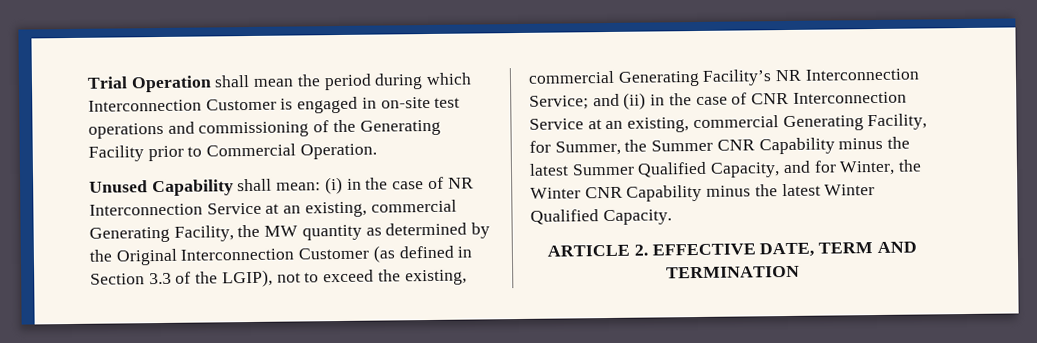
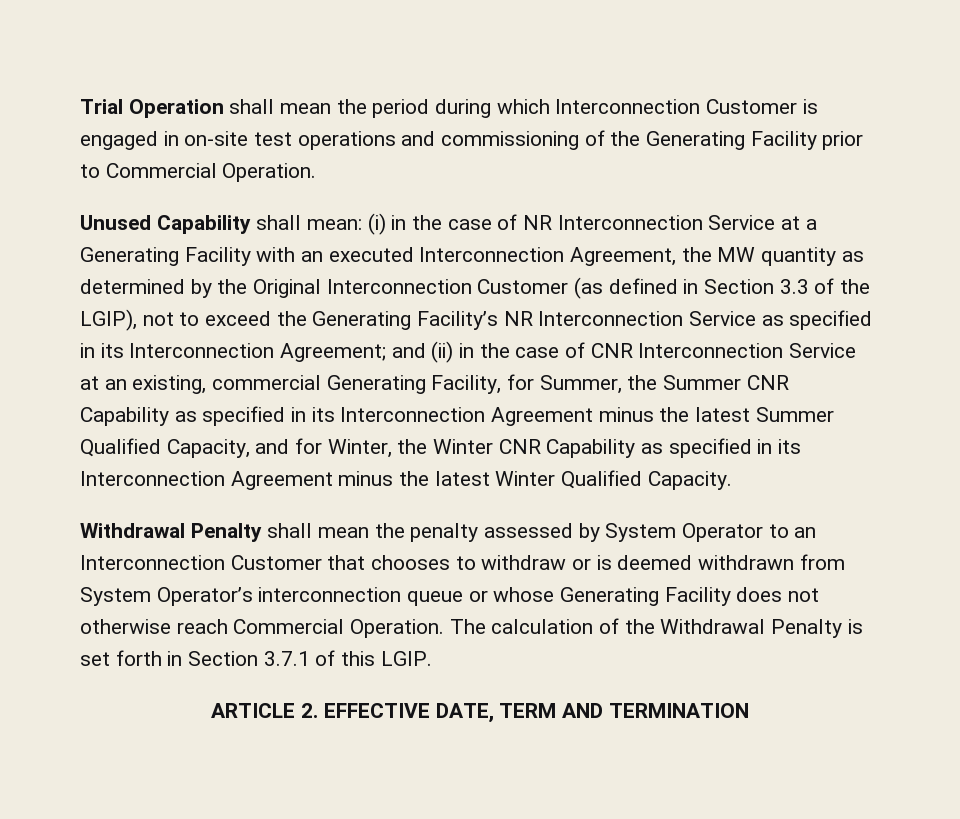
[283,199,457,218] [89,225,234,243] an existing, commercial Generating Facility, -> [805,219,817,230] [80,247,677,266] a Generating Facility with an executed Interconnection Agreement,
[404,269,467,286] [528,70,615,84] existing, commercial -> (307, 318) none
[529,95,589,110] Service; -> [689,310,873,330] [80,343,387,362] Service as specified in its Interconnection Agreement;
(835, 146) none -> [174,406,594,426] as specified in its Interconnection Agreement
(703, 193) none -> [641,438,802,458] [80,471,333,490] as specified in its Interconnection Agreement
(672, 217) none -> [80,523,817,542] [80,554,845,570] [80,587,820,606] [80,618,863,638] [80,650,432,666] // Withdrawal Penalty shall mean the penalty assessed by System Operator to an Interconnection Customer that chooses to withdraw or is deemed withdrawn from System Operator’s interconnection queue or whose Generating Facility does not otherwise reach Commercial Operation. The calculation of the Withdrawal Penalty is set forth in Section 3.7.1 of this LGIP.

